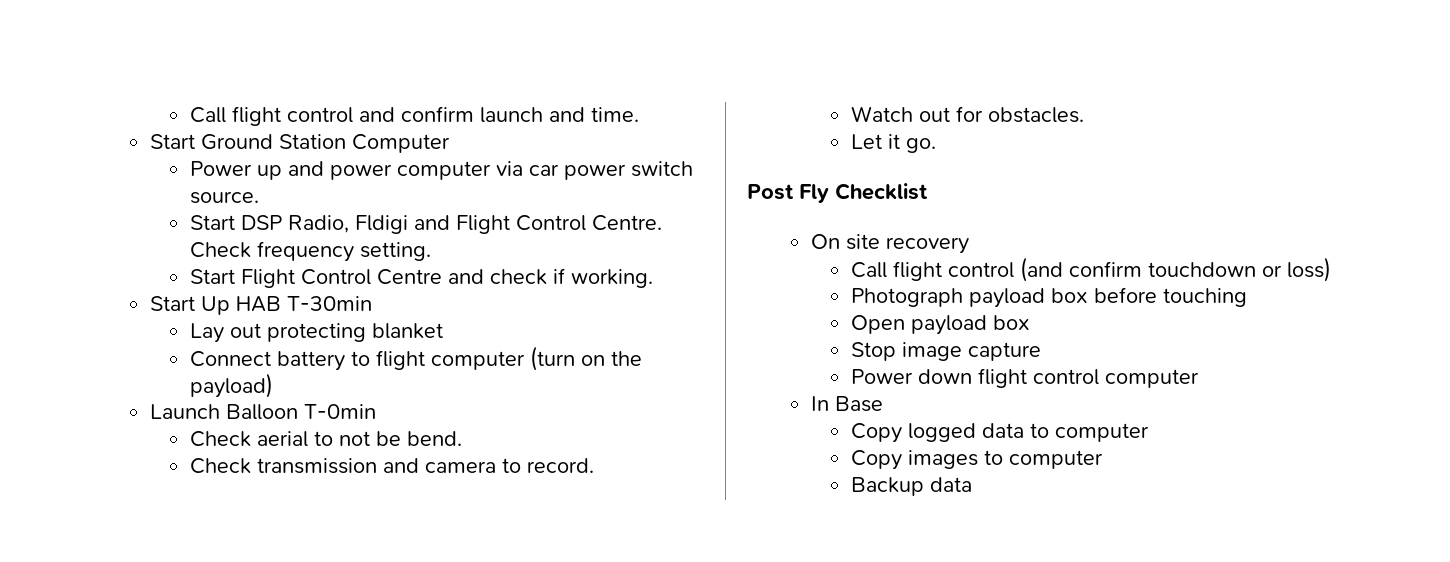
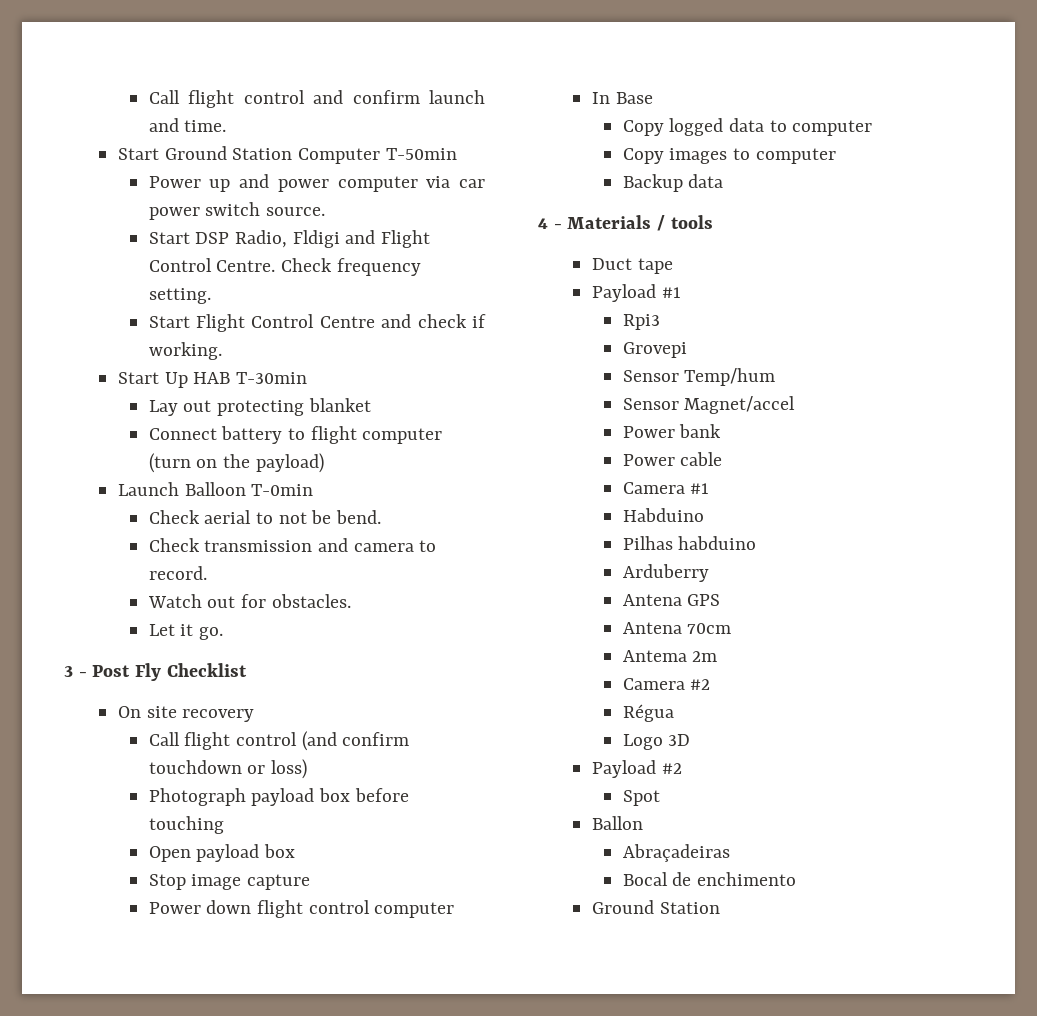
(451, 143) none -> [385,148,457,160] T-50min
(936, 145) none -> [64,666,87,677] 3 -
(972, 484) none -> [538,215,713,231] [591,258,673,274] [591,284,681,302] [622,314,660,330] [622,342,687,358] [622,368,776,386] [622,396,796,414] [622,424,722,438] [622,452,723,466] [622,482,710,494] [622,508,704,522] [622,536,757,550] [622,564,709,582] [622,594,721,606] [622,622,732,634] [622,650,718,662] [622,678,711,690] [622,704,674,722] [622,734,691,750] [591,760,682,778] [622,790,660,806] [591,816,643,830] [622,844,730,862] [622,872,797,886] [591,900,720,914] // 4 - Materials / tools // Duct tape // Payload #1 // Rpi3 // Grovepi // Sensor Temp/hum // Sensor Magnet/accel // Power bank // Power cable // Camera #1 // Habduino // Pilhas habduino // Arduberry // Antena GPS // Antena 70cm // Antema 2m // Camera #2 // Régua // Logo 3D // Payload #2 // Spot // Ballon // Abraçadeiras // Bocal de enchimento // Ground Station

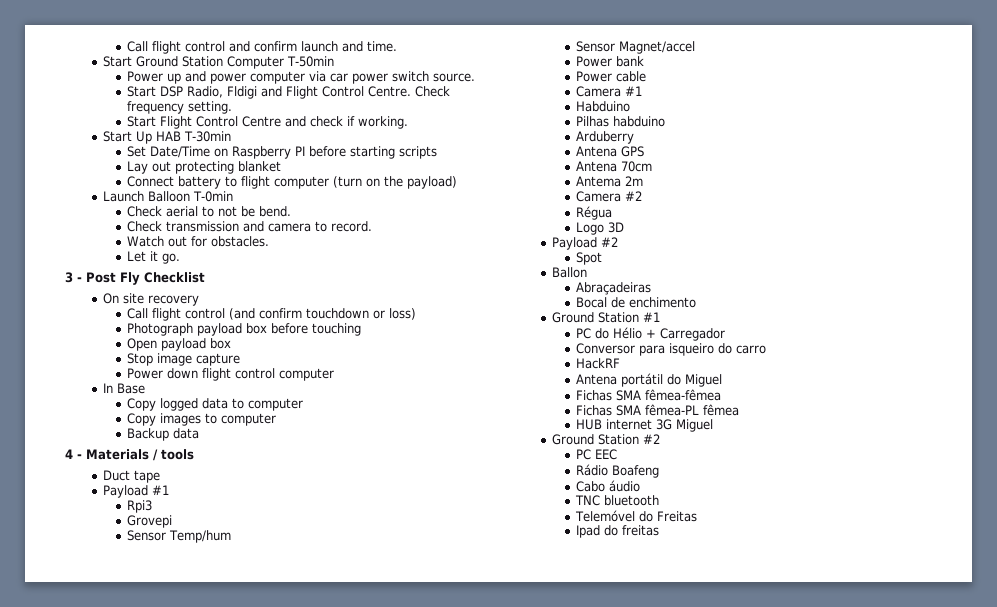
(307, 378) none -> [127,146,438,159] // Set Date/Time on Raspberry PI before starting scripts
(720, 908) none -> [642,312,660,322] [576,327,726,341] [576,343,767,356] [576,358,621,369] [576,373,723,387] [576,389,722,401] [576,404,740,416] [576,419,714,432] [551,434,660,445] [576,449,618,460] [576,464,660,478] [576,480,641,492] [575,495,660,506] [575,510,698,522] [576,525,660,538] #1 // PC do Hélio + Carregador // Conversor para isqueiro do carro // HackRF // Antena portátil do Miguel // Fichas SMA fêmea-fêmea // Fichas SMA fêmea-PL fêmea // HUB internet 3G Miguel // Ground Station #2 // PC EEC // Rádio Boafeng // Cabo áudio // TNC bluetooth // Telemóvel do Freitas // Ipad do freitas

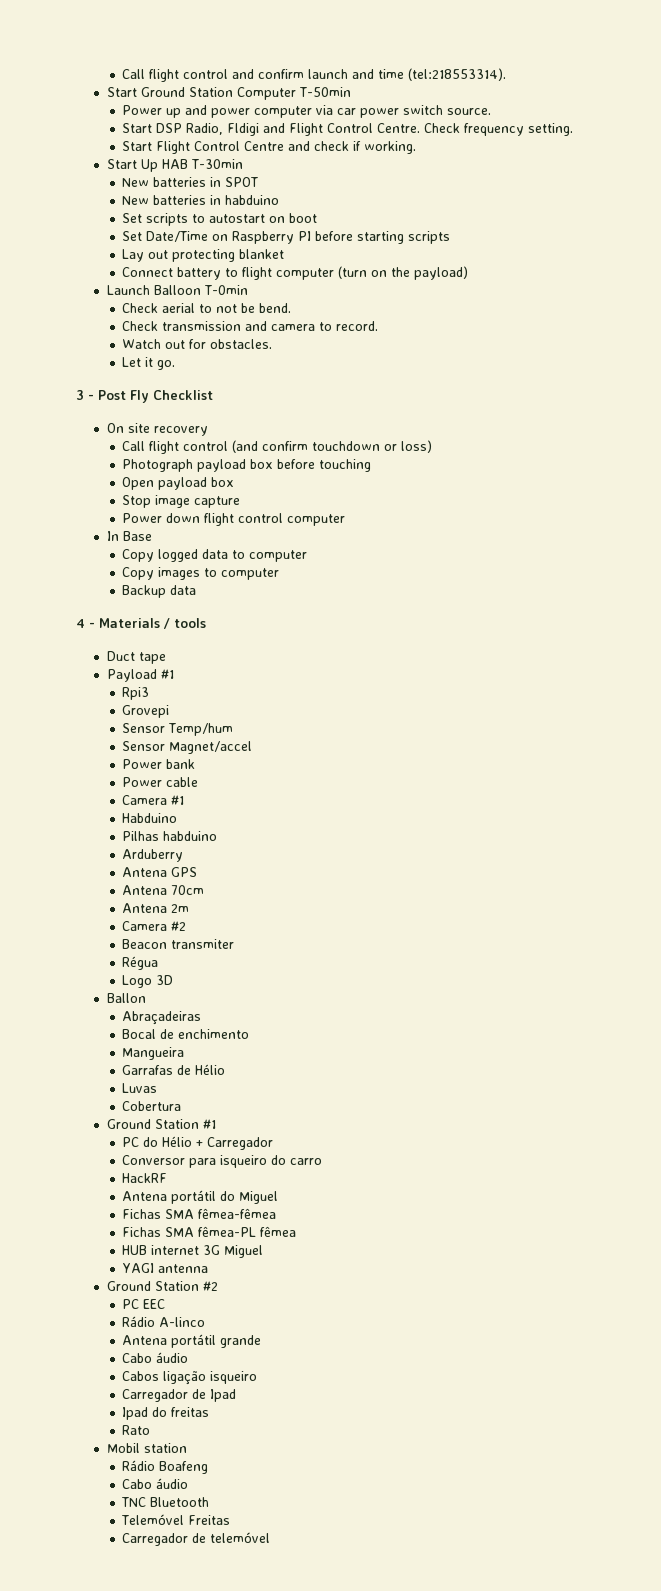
[367,41,398,52] time. -> [378,68,507,81] time (tel:218553314).
(231, 136) none -> [122,177,259,187] [122,195,280,205] [122,213,318,226] // New batteries in SPOT // New batteries in habduino // Set scripts to autostart on boot
[576,176,622,187] Antema -> [122,903,168,913] Antena
(643, 196) none -> [122,939,235,949] // Beacon transmiter
[551,237,618,250] [576,252,603,265] // Payload #2 // Spot -> (174, 980) none
(697, 302) none -> [122,1047,185,1060] [122,1064,226,1075] [122,1083,158,1093] [122,1101,182,1111] // Mangueira // Garrafas de Hélio // Luvas // Cobertura
(714, 425) none -> [122,1263,209,1273] // YAGI antenna
(618, 454) none -> [122,1316,206,1327] [122,1334,262,1348] [122,1352,189,1363] [122,1371,258,1385] [122,1389,237,1402] [122,1407,210,1420] [122,1425,151,1435] [106,1443,187,1453] // Rádio A-linco // Antena portátil grande // Cabo áudio // Cabos ligação isqueiro // Carregador de Ipad // Ipad do freitas // Rato // Mobil station
[604,495,660,506] bluetooth -> [150,1497,210,1507] Bluetooth
[639,511,654,522] do -> (185, 1519) none
[576,525,660,538] Ipad do freitas -> [122,1532,271,1546] Carregador de telemóvel

